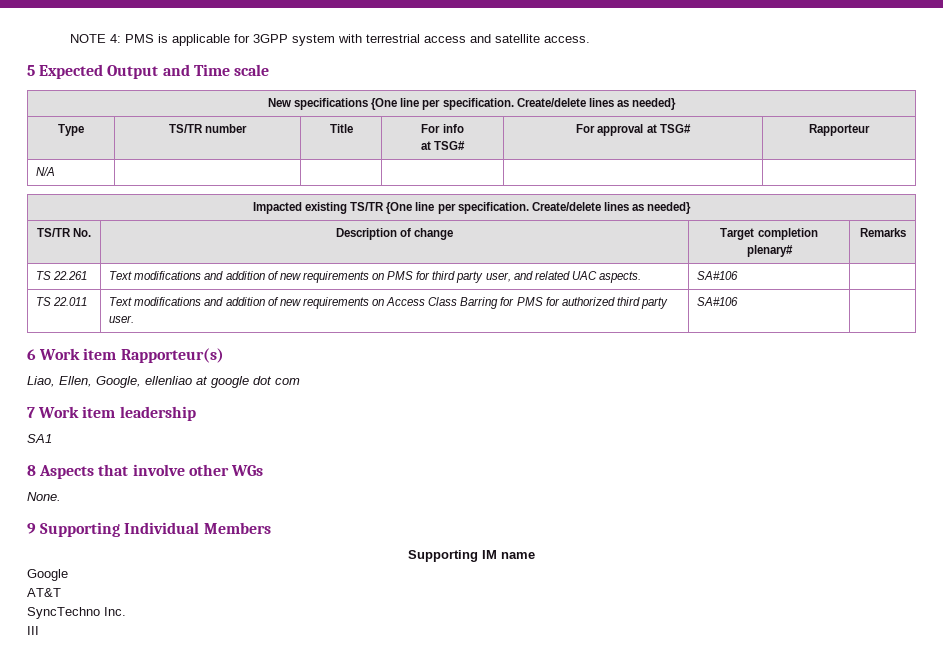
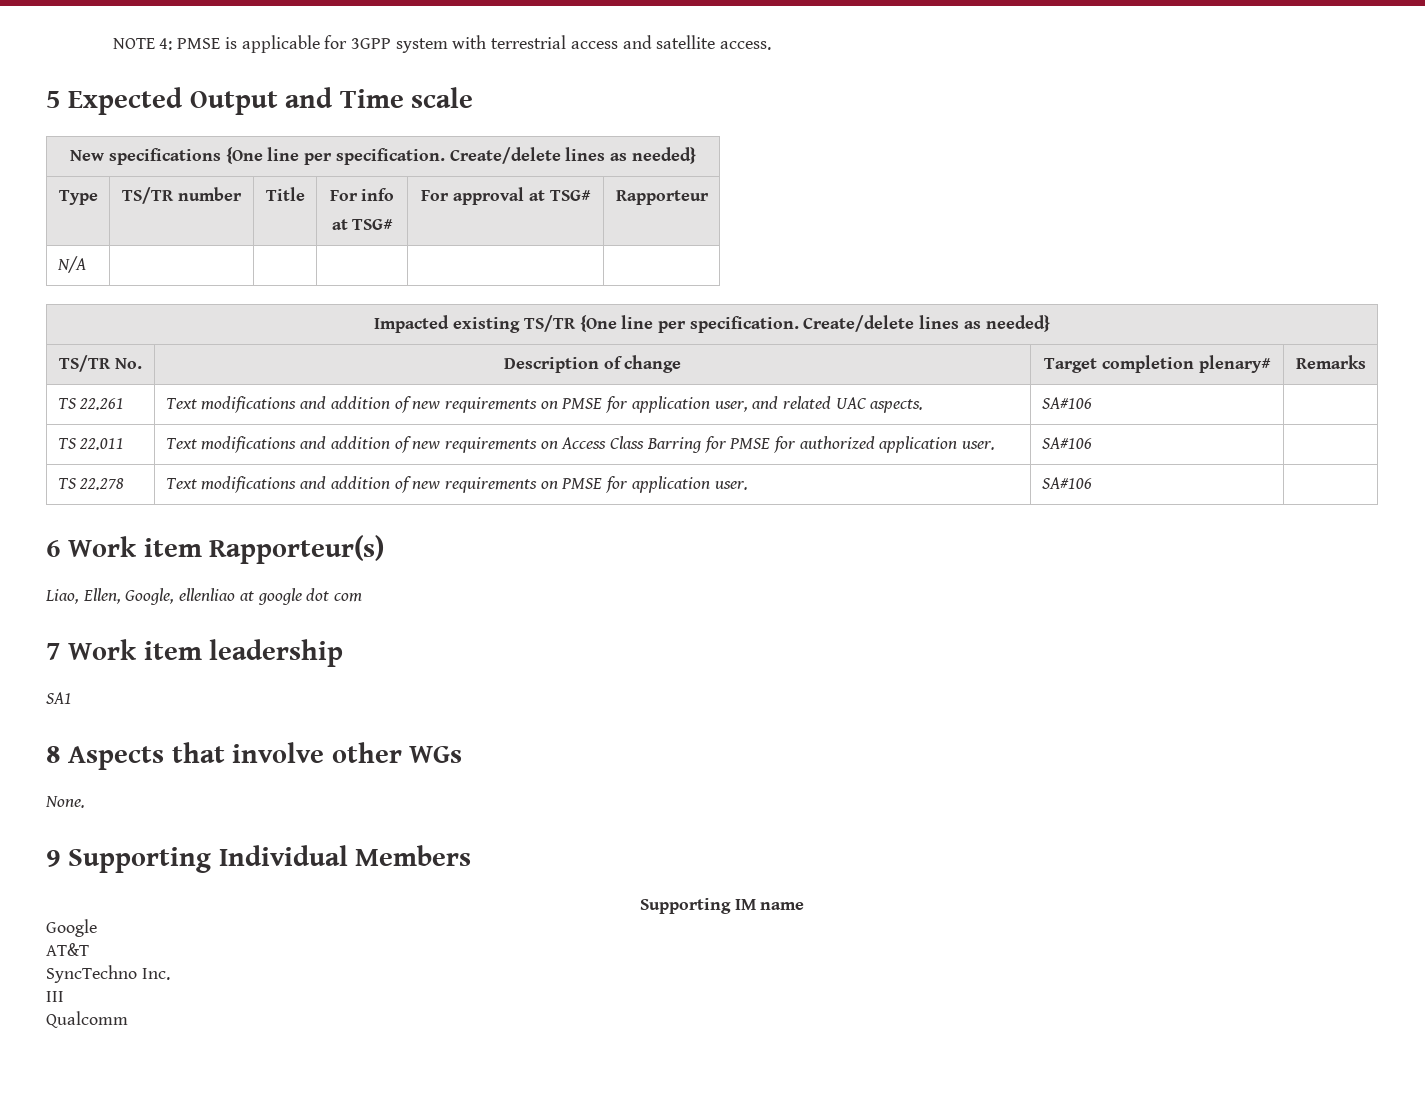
[125,34,155,43] PMS -> [177,38,221,49] PMSE
[387,271,484,283] PMS for third party -> [561,396,710,413] PMSE for application
[516,297,543,306] PMS -> [729,438,771,449] PMSE
[616,297,668,309] third party -> [879,436,996,453] [1041,437,1092,449] [57,478,125,490] [165,476,710,493] application user. | SA#106 | // TS 22.278 | Text modifications and addition of new requirements on PMSE for application
(39, 630) none -> [46,1011,128,1028] // Qualcomm

